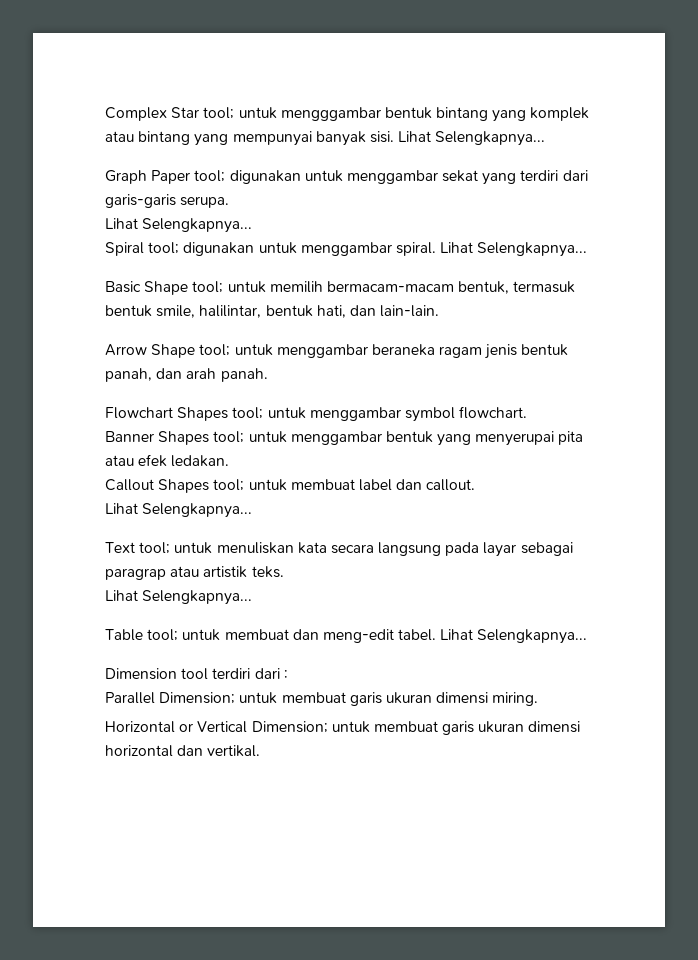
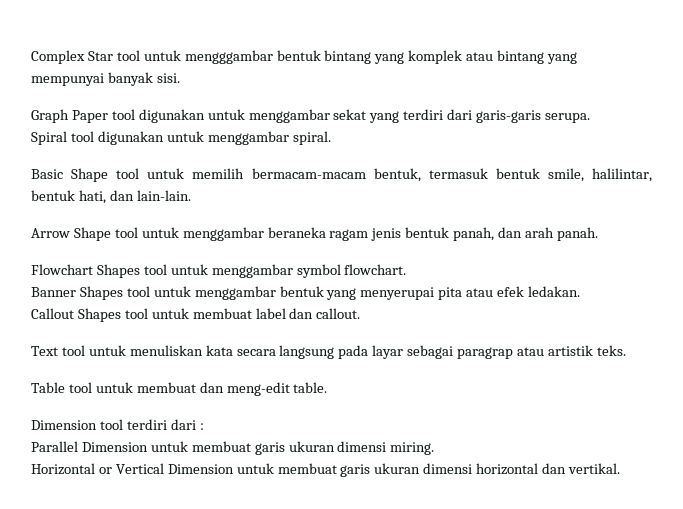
[203,107,235,119] tool; -> [116,50,140,61] tool
[398,131,546,146] Lihat Selengkapnya... -> (180, 78) none
[194,170,226,182] tool; -> [111,109,135,120] tool
[105,218,253,233] // Lihat Selengkapnya... -> (591, 118) none
[148,242,180,254] tool; -> [70,131,94,142] tool
[440,242,588,257] Lihat Selengkapnya... -> (331, 138) none
[192,281,224,293] tool; -> [116,168,140,179] tool
[199,344,231,356] tool; -> [114,227,138,238] tool
[232,407,264,419] tool; -> [143,264,167,275] tool
[213,431,245,443] tool; -> [126,286,150,297] tool
[213,479,245,491] tool; -> [124,308,148,319] tool
[105,503,253,518] // Lihat Selengkapnya... -> (361, 313) none
[139,542,171,554] tool; -> [61,345,85,356] tool
[105,590,253,605] // Lihat Selengkapnya... -> (626, 350) none
[147,629,179,641] tool; -> [68,382,92,393] tool
[398,629,588,644] tabel. Lihat Selengkapnya... -> [293,382,328,393] table.
[159,692,236,704] Dimension; -> [81,442,148,452] Dimension
[251,721,328,733] Dimension; -> [167,464,234,474] Dimension

